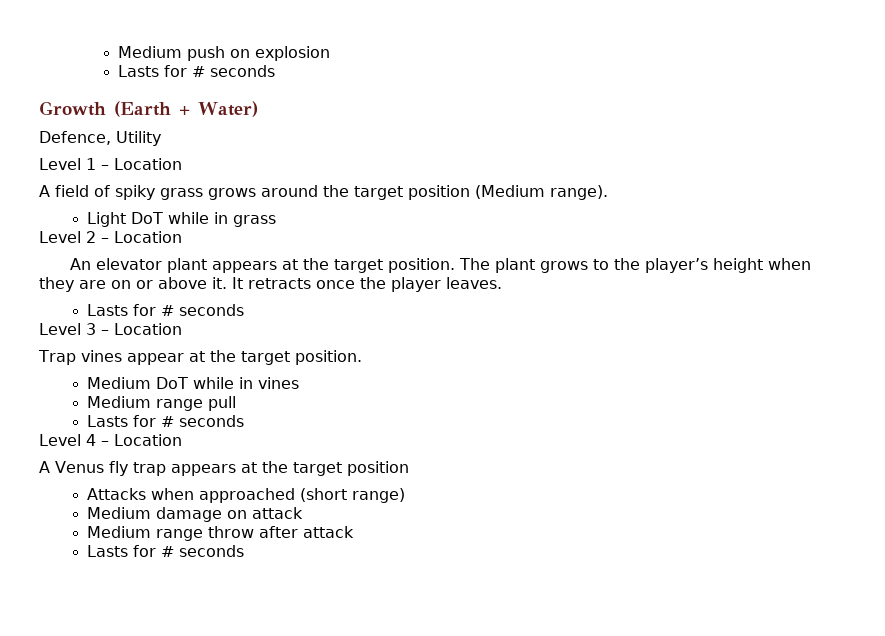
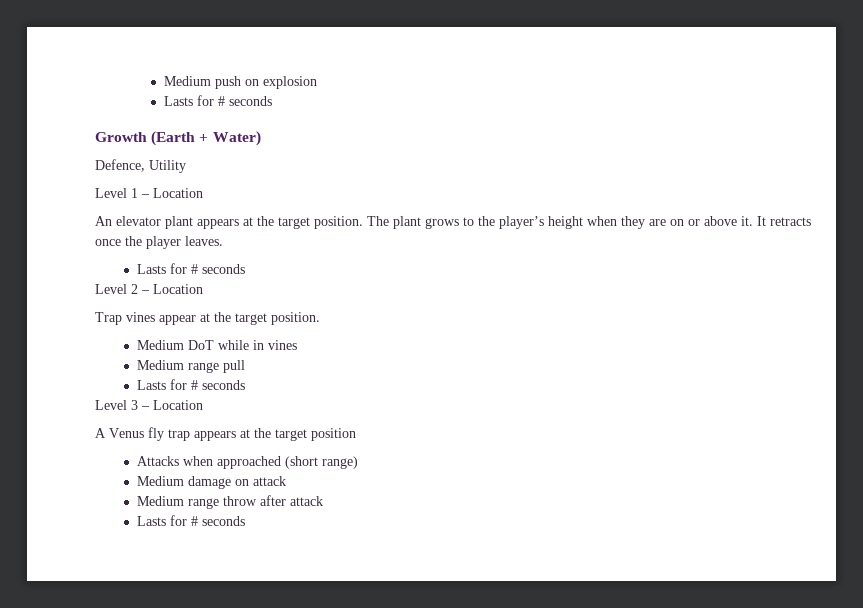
[39,185,608,200] [87,212,277,227] [39,231,182,243] // A field of spiky grass grows around the target position (Medium range). // Light DoT while in grass // Level 2 – Location -> (203, 193) none
[86,323,96,335] 3 -> [131,284,138,294] 2
[86,434,96,446] 4 -> [131,400,138,410] 3

